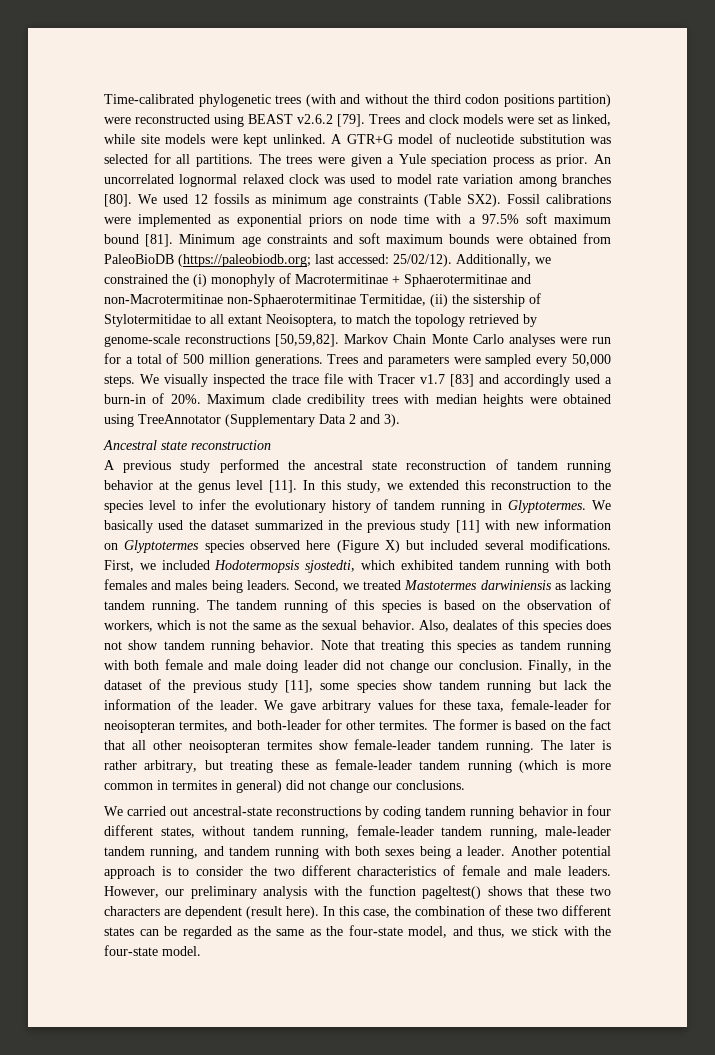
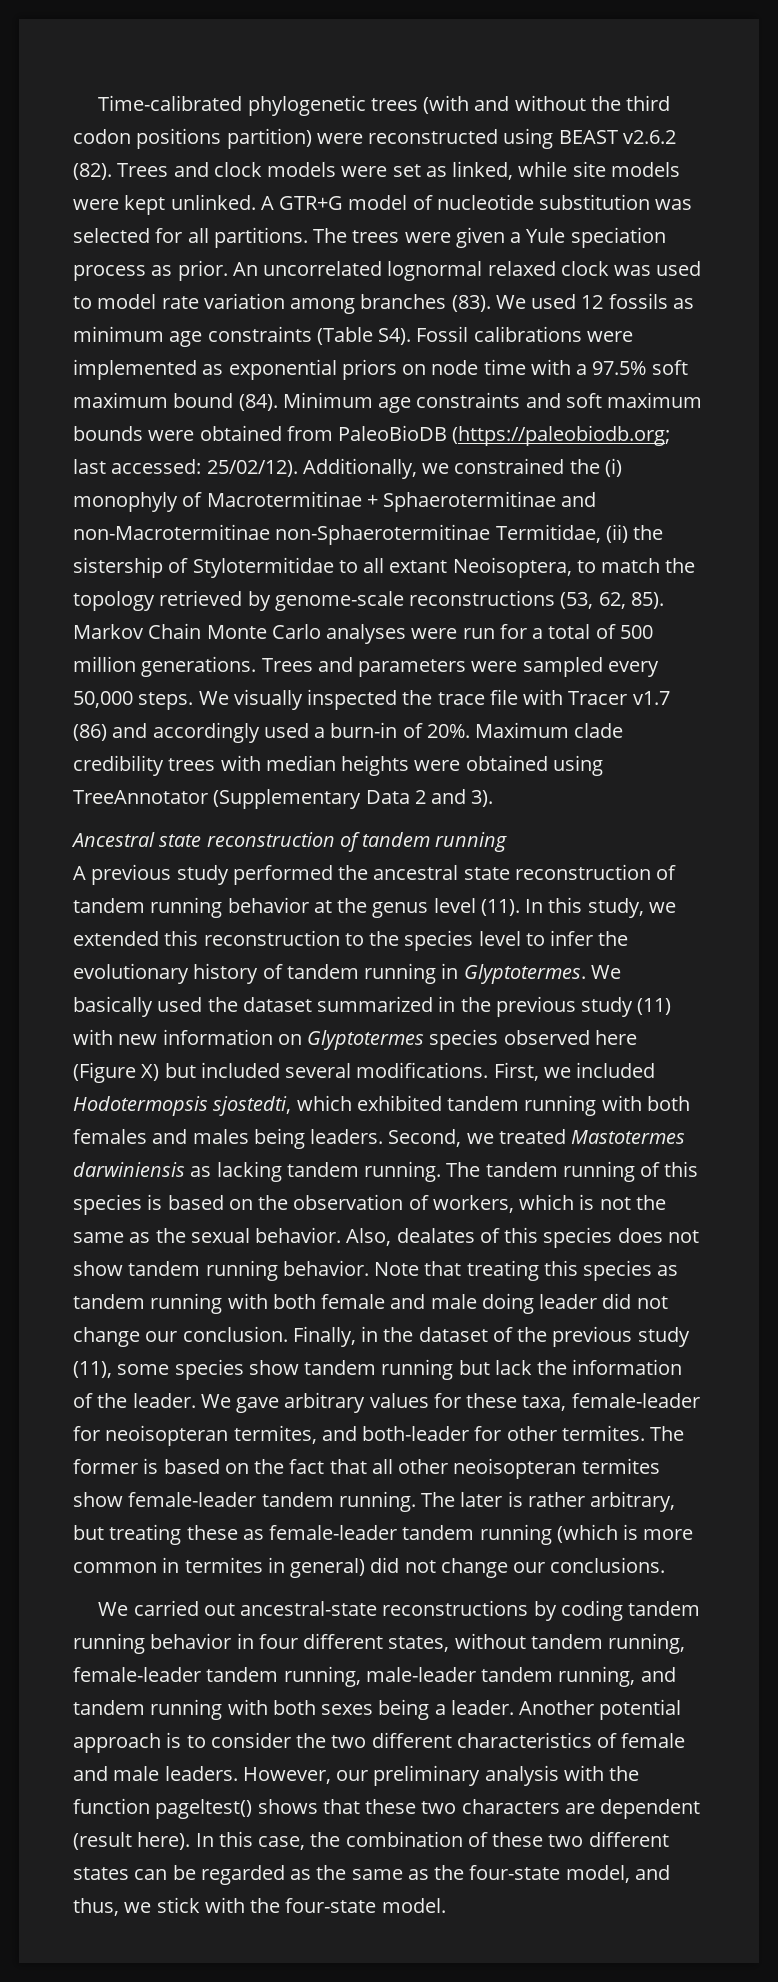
[337,114,366,127] [79]. -> [73,163,112,180] (82).
[104,194,132,207] [80]. -> [451,295,491,312] (83).
[467,194,501,207] SX2). -> [378,328,412,345] S4).
[145,234,174,247] [81]. -> [238,394,278,411] (84).
[275,334,340,347] [50,59,82]. -> [560,592,664,609] (53, 62, 85).
[450,374,474,387] [83] -> [73,724,107,741] (86)
(271, 445) none -> [339,832,508,852] of tandem running
[269,480,297,493] [11]. -> [480,899,520,916] (11).
[455,520,480,533] [11] -> [637,998,672,1015] (11)
[285,680,314,693] [11], -> [73,1361,112,1378] (11),

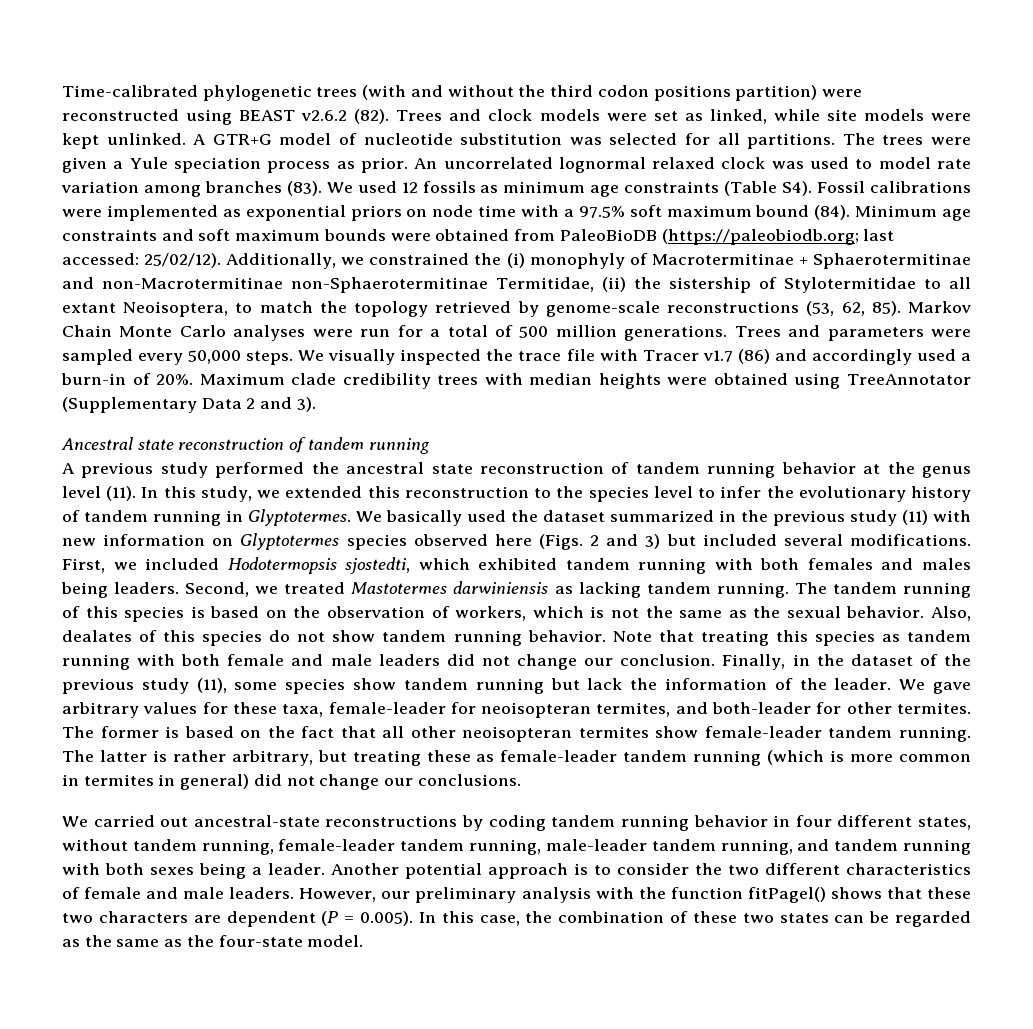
[73,1062,160,1083] (Figure X) -> [539,534,661,550] (Figs. 2 and 3)
[617,1228,663,1243] does -> [269,630,291,642] do
[481,1293,598,1314] doing leader -> [378,654,440,666] leaders
[460,1492,503,1507] later -> [99,750,147,762] latter
[155,1799,253,1819] pageltest() -> [747,887,826,903] fitPagel()
[73,1832,191,1850] (result here). -> [321,911,413,926] (P = 0.005).
[588,1831,669,1847] different -> (774, 918) none
[565,1865,670,1883] [73,1897,377,1916] model, and thus, we stick with the four-state -> (303, 941) none

